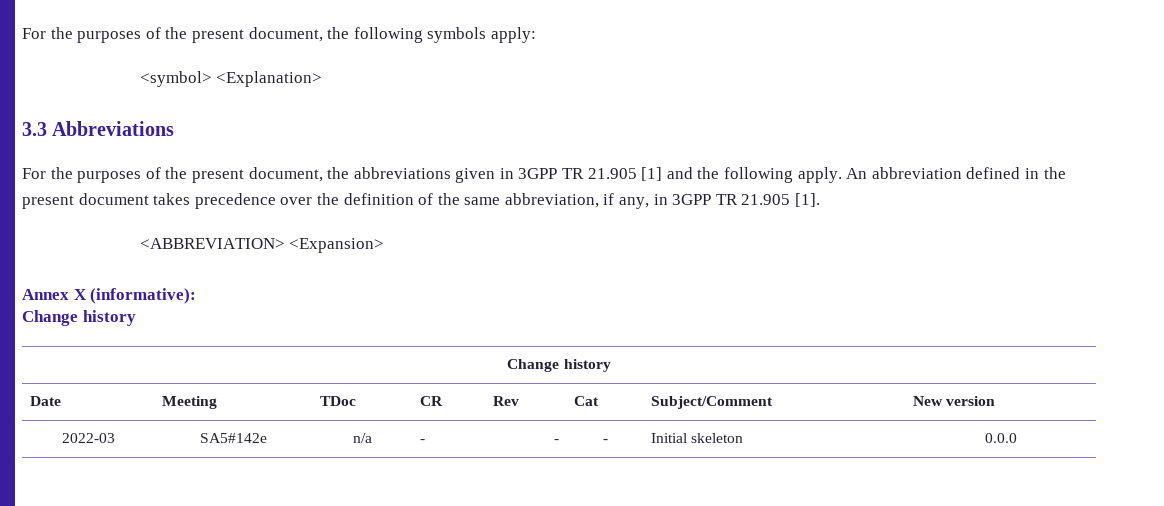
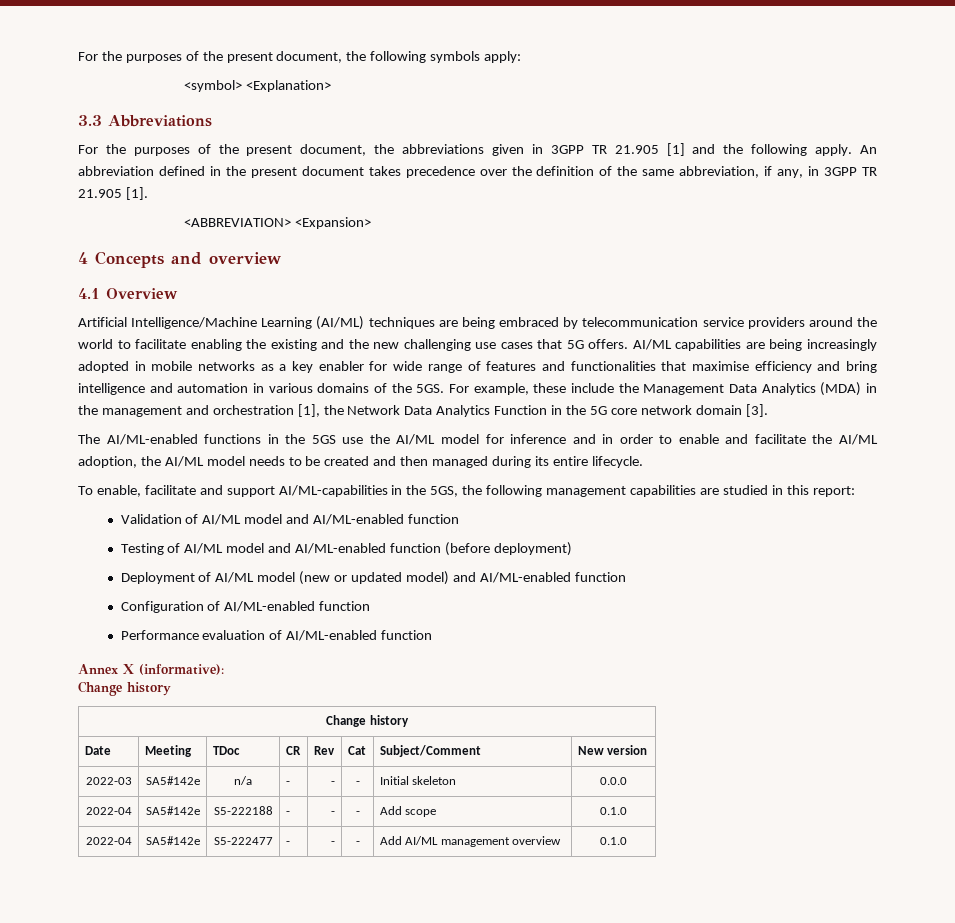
(385, 245) none -> [78,251,281,268] [78,288,178,299] [78,316,877,330] [78,339,877,351] [78,361,878,373] [78,382,877,396] [78,404,768,417] [78,434,878,445] [78,456,643,468] [78,485,855,497] [120,514,460,525] [120,542,572,556] [120,571,626,585] [120,601,371,613] [120,630,433,641] // 4 Concepts and overview // 4.1 Overview // Artificial Intelligence/Machine Learning (AI/ML) techniques are being embraced by telecommunication service providers around the world to facilitate enabling the existing and the new challenging use cases that 5G offers. AI/ML capabilities are being increasingly adopted in mobile networks as a key enabler for wide range of features and functionalities that maximise efficiency and bring intelligence and automation in various domains of the 5GS. For example, these include the Management Data Analytics (MDA) in the management and orchestration [1], the Network Data Analytics Function in the 5G core network domain [3]. // The AI/ML-enabled functions in the 5GS use the AI/ML model for inference and in order to enable and facilitate the AI/ML adoption, the AI/ML model needs to be created and then managed during its entire lifecycle. // To enable, facilitate and support AI/ML-capabilities in the 5GS, the following management capabilities are studied in this report: // Validation of AI/ML model and AI/ML-enabled function // Testing of AI/ML model and AI/ML-enabled function (before deployment) // Deployment of AI/ML model (new or updated model) and AI/ML-enabled function // Configuration of AI/ML-enabled function // Performance evaluation of AI/ML-enabled function
(1017, 438) none -> [85,807,132,815] [145,806,200,815] [213,806,273,815] [285,811,290,815] [331,811,336,815] [355,811,360,815] [379,806,437,817] [600,807,627,815] [85,837,132,845] [145,836,200,845] [213,837,273,845] [285,841,290,845] [331,841,336,845] [355,841,360,845] [379,836,562,847] [600,837,627,845] // 2022-04 | SA5#142e | S5-222188 | - | - | - | Add scope | 0.1.0 // 2022-04 | SA5#142e | S5-222477 | - | - | - | Add AI/ML management overview | 0.1.0

